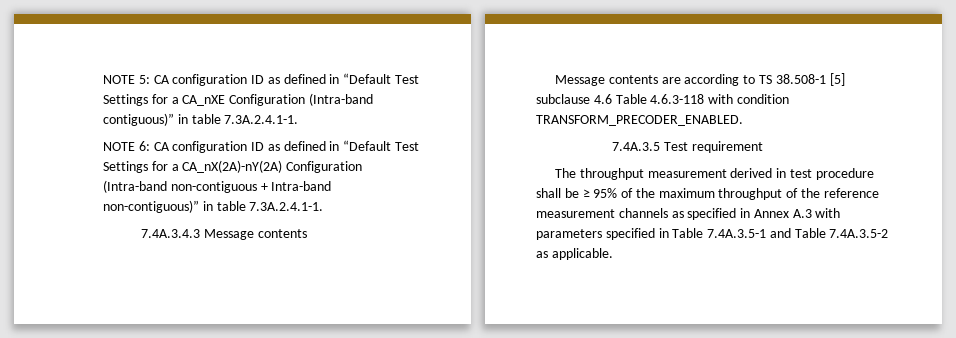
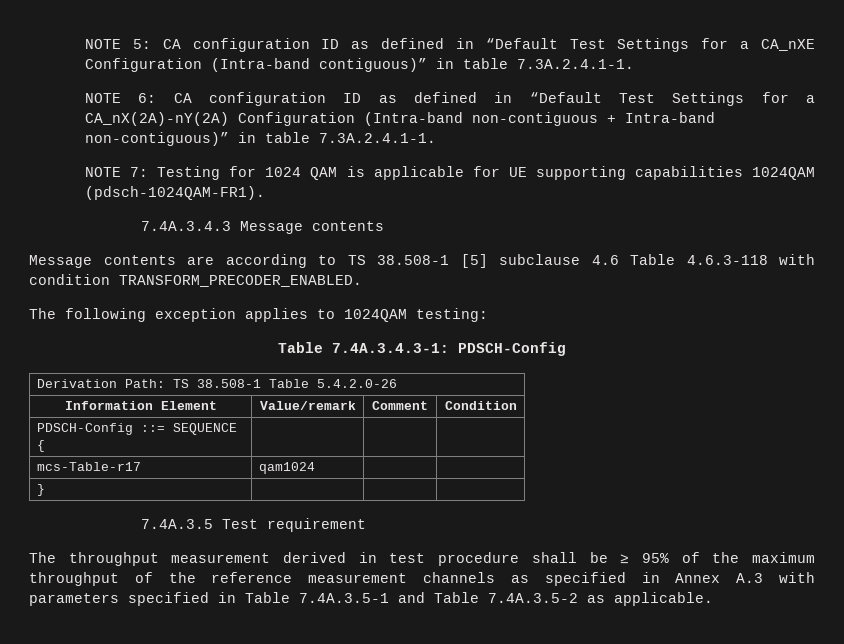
(324, 206) none -> [85,166,816,180] [85,186,266,200] // NOTE 7: Testing for 1024 QAM is applicable for UE supporting capabilities 1024QAM (pdsch-1024QAM-FR1).
(743, 120) none -> [29,308,488,322] [278,342,566,356] [36,379,397,388] [64,401,217,410] [259,401,356,410] [372,401,428,410] [444,401,517,410] [36,423,237,435] [36,440,45,452] [36,462,141,471] [258,462,315,474] [36,484,45,496] // The following exception applies to 1024QAM testing: // Table 7.4A.3.4.3-1: PDSCH-Config // Derivation Path: TS 38.508-1 Table 5.4.2.0-26 // Information Element | Value/remark | Comment | Condition // PDSCH-Config ::= SEQUENCE { | | | // mcs-Table-r17 | qam1024 | | // } | | |

